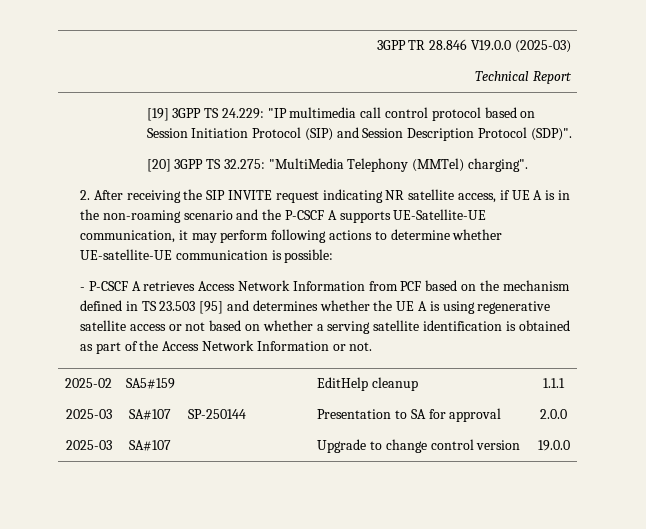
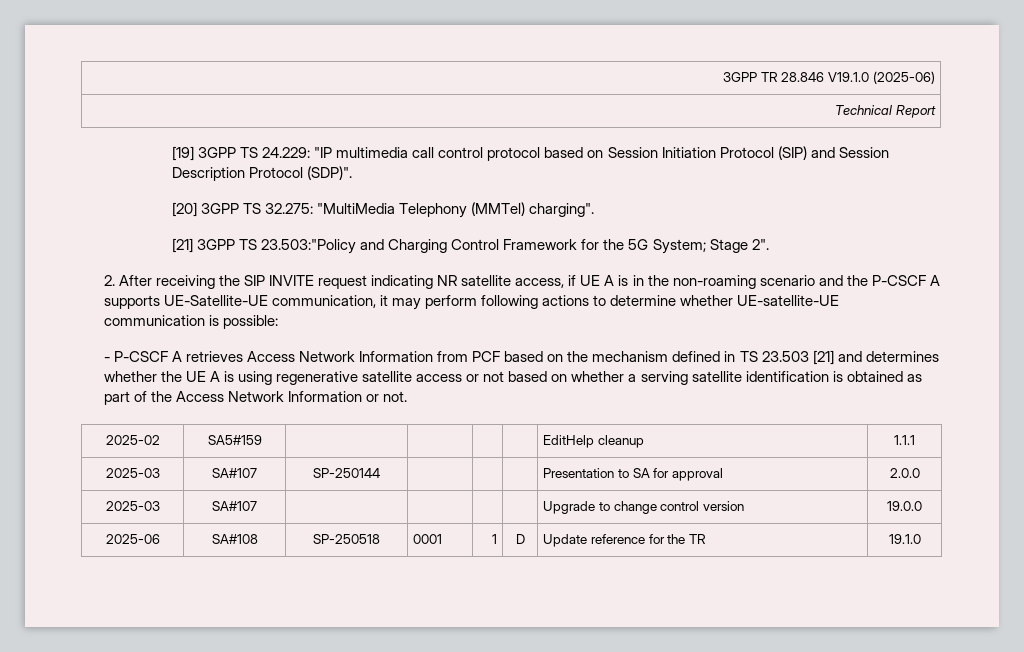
[470,40,571,53] V19.0.0 (2025-03) -> [827,71,935,84] V19.1.0 (2025-06)
(529, 165) none -> [171,238,769,254] // [21] 3GPP TS 23.503:"Policy and Charging Control Framework for the 5G System; Stage 2".
[199,301,224,314] [95] -> [812,350,834,365] [21]
(570, 445) none -> [105,534,160,544] [211,534,258,544] [313,534,380,544] [413,534,443,544] [491,534,497,544] [515,534,525,544] [543,534,707,547] [888,534,921,544] // 2025-06 | SA#108 | SP-250518 | 0001 | 1 | D | Update reference for the TR | 19.1.0

